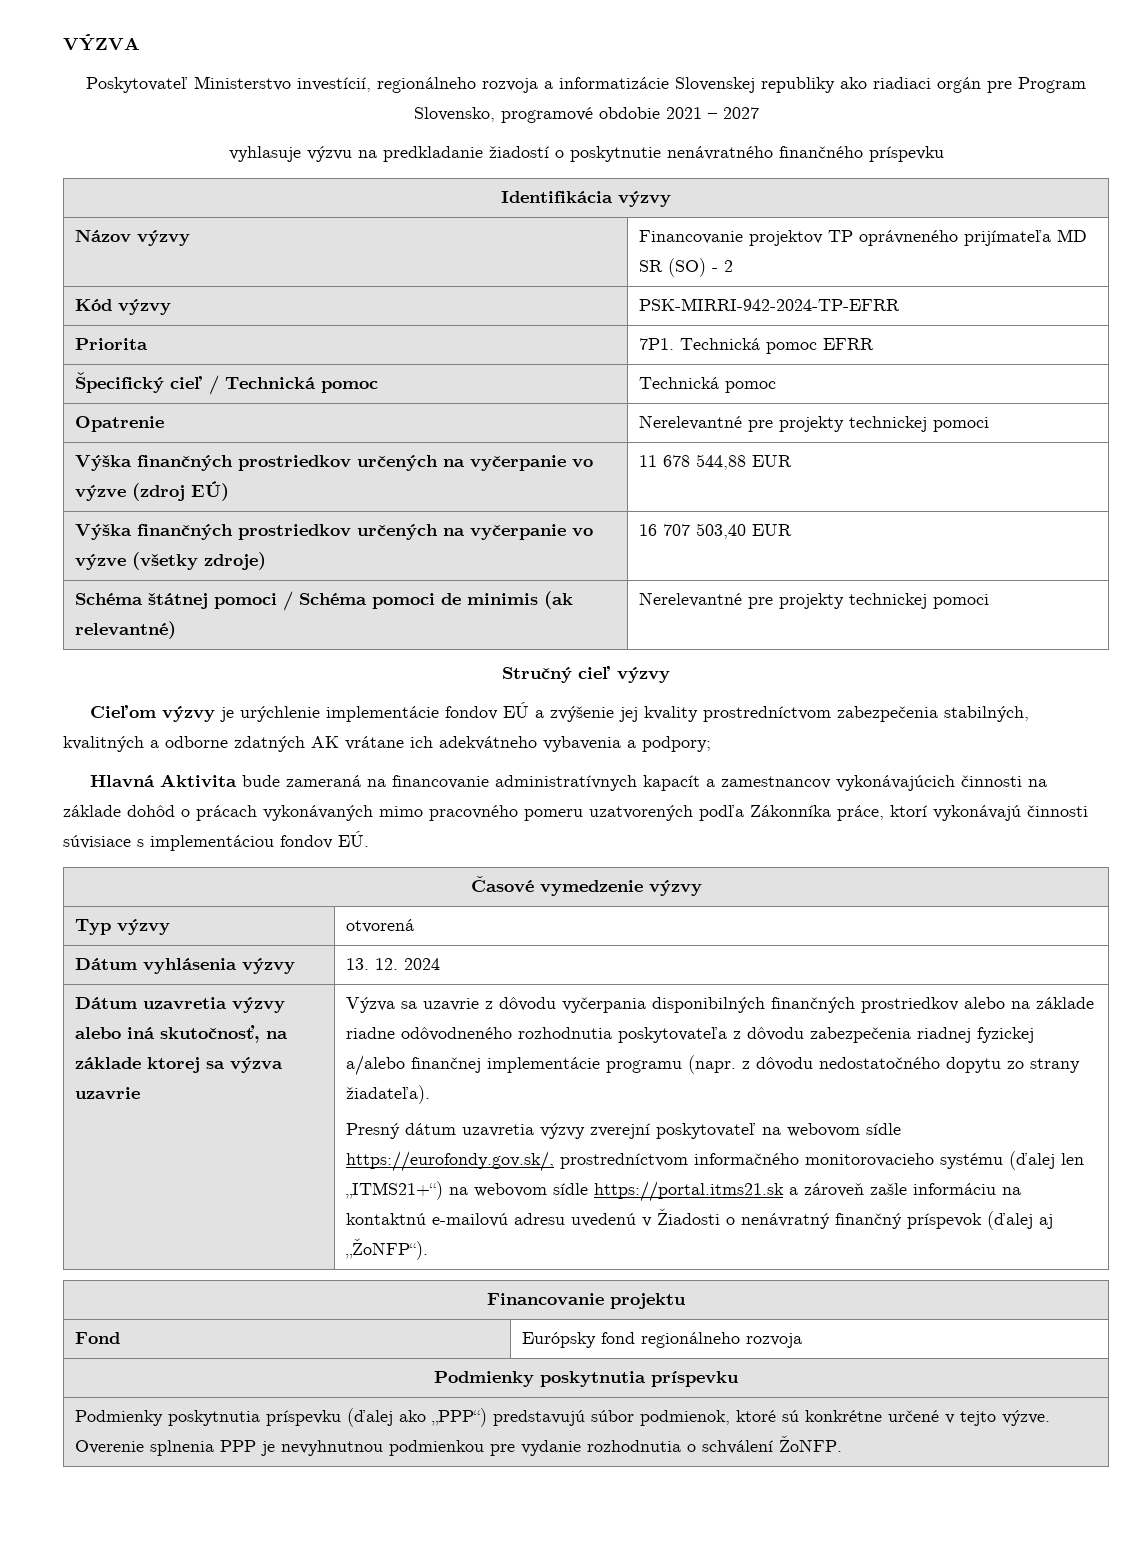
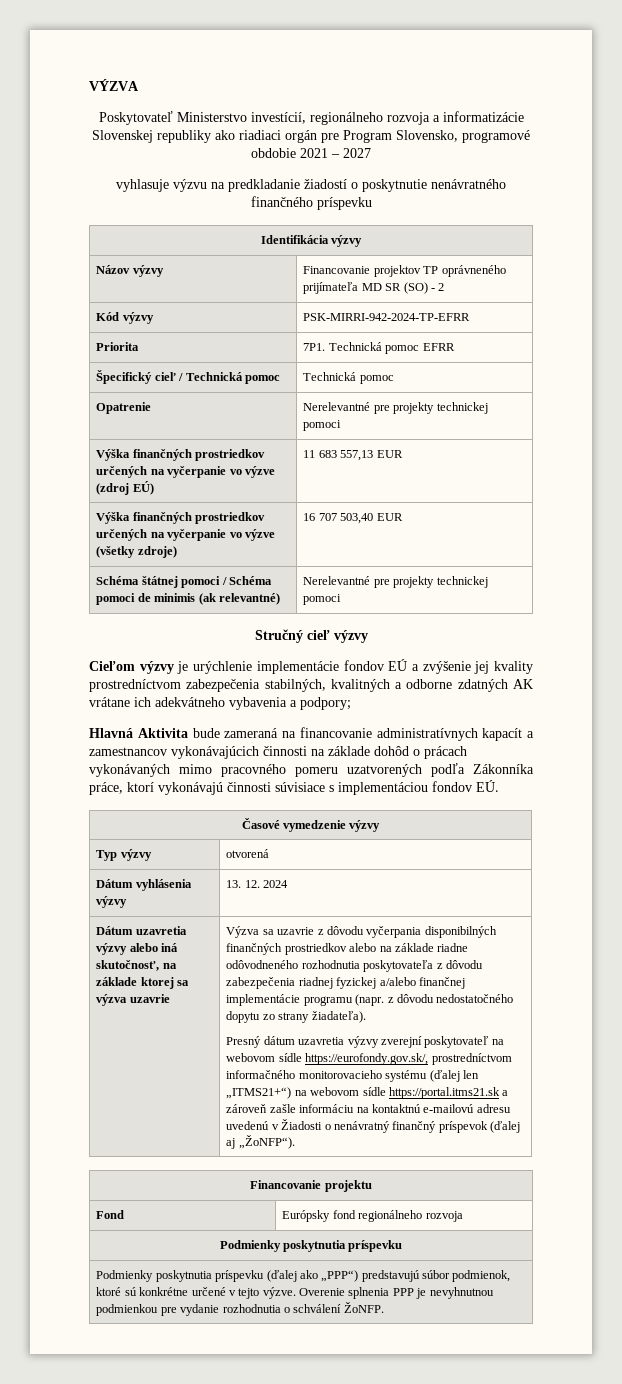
[662,454,746,470] 678 544,88 -> [318,450,374,461] 683 557,13

